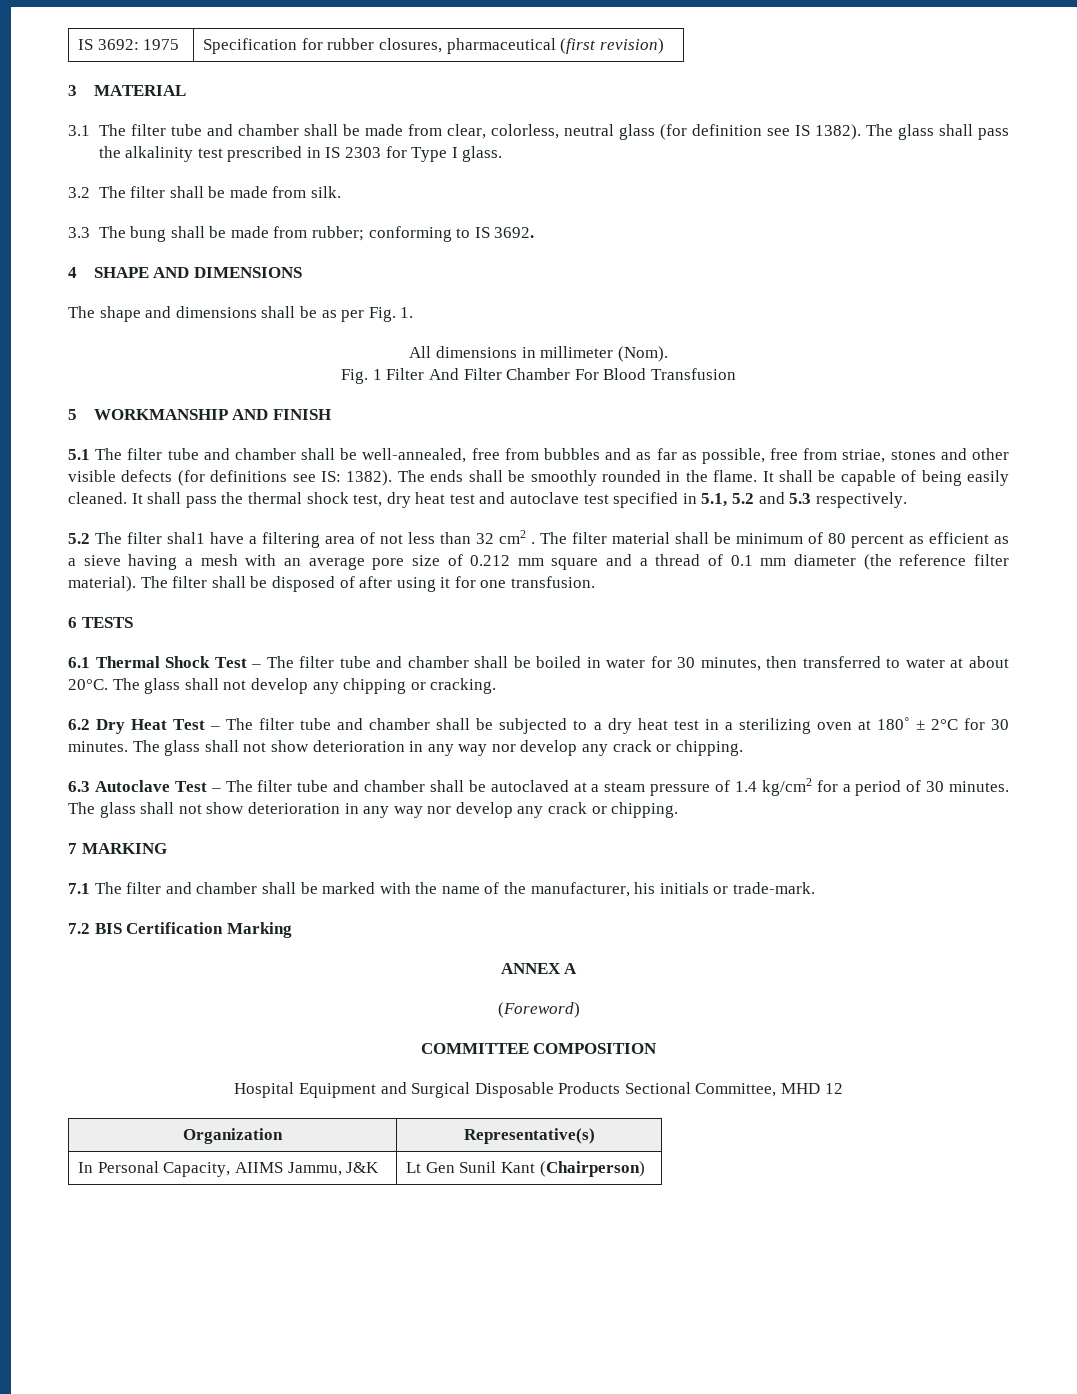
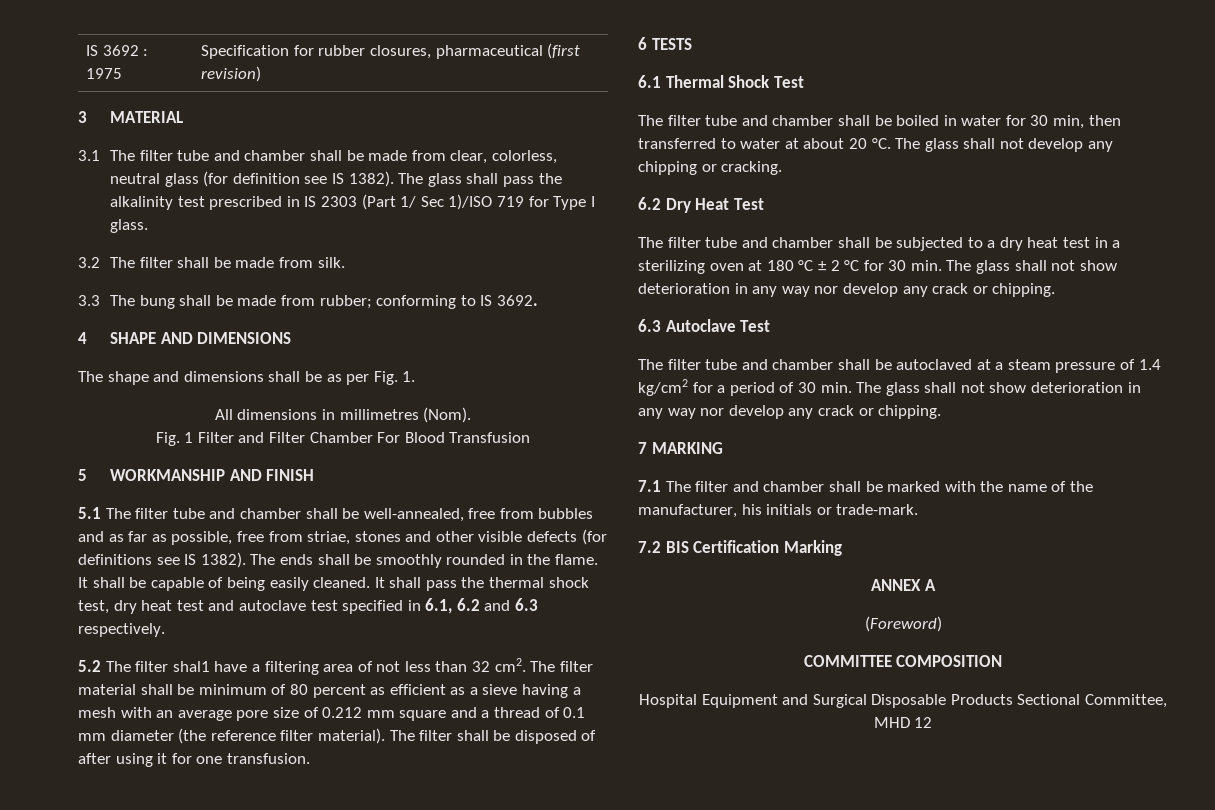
[78,39,139,50] IS 3692: -> [86,45,149,56] IS 3692 :
(382, 152) none -> [361,194,525,210] (Part 1/ Sec 1)/ISO 719
[540,346,614,358] millimeter -> [339,409,419,420] millimetres
[428,368,459,380] And -> [238,432,265,443] and
[321,471,342,482] IS: -> [184,554,197,565] IS
[701,492,812,507] 5.1, 5.2 and 5.3 -> [425,598,539,614] 6.1, 6.2 and 6.3
[499,530,535,544] cm2 . -> [494,658,526,672] cm2.
[251,664,262,668] – -> (804, 82) //
[700,657,761,671] minutes, -> [1053,115,1085,129] min,
[68,679,108,690] 20°C. -> [848,138,891,149] 20 °C.
[210,726,221,730] – -> (764, 204) //
[876,717,1010,730] [68,741,128,752] 180˚ ± 2°C for 30 minutes. -> [766,260,942,271] 180 °C ± 2 °C for 30 min.
[210,788,221,792] – -> (771, 326) //
[949,781,1009,792] minutes. -> [820,382,852,393] min.
[183,1128,283,1144] [463,1128,595,1144] [78,1161,380,1177] [406,1161,645,1177] // Organization | Representative(s) // In Personal Capacity, AIIMS Jammu, J&K | Lt Gen Sunil Kant (Chairperson) -> (933, 722) none

